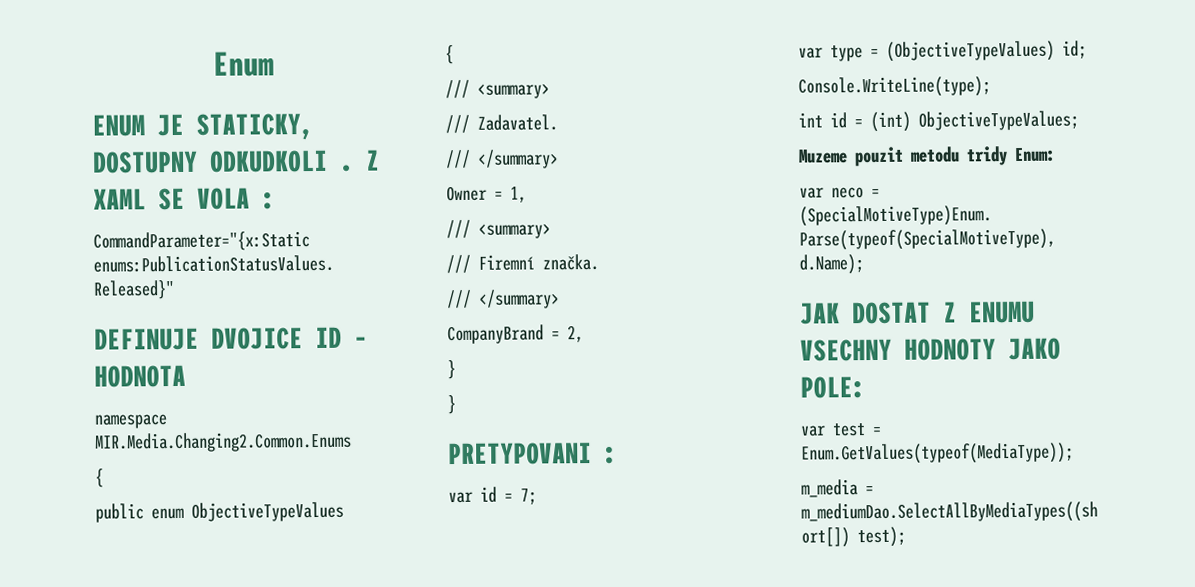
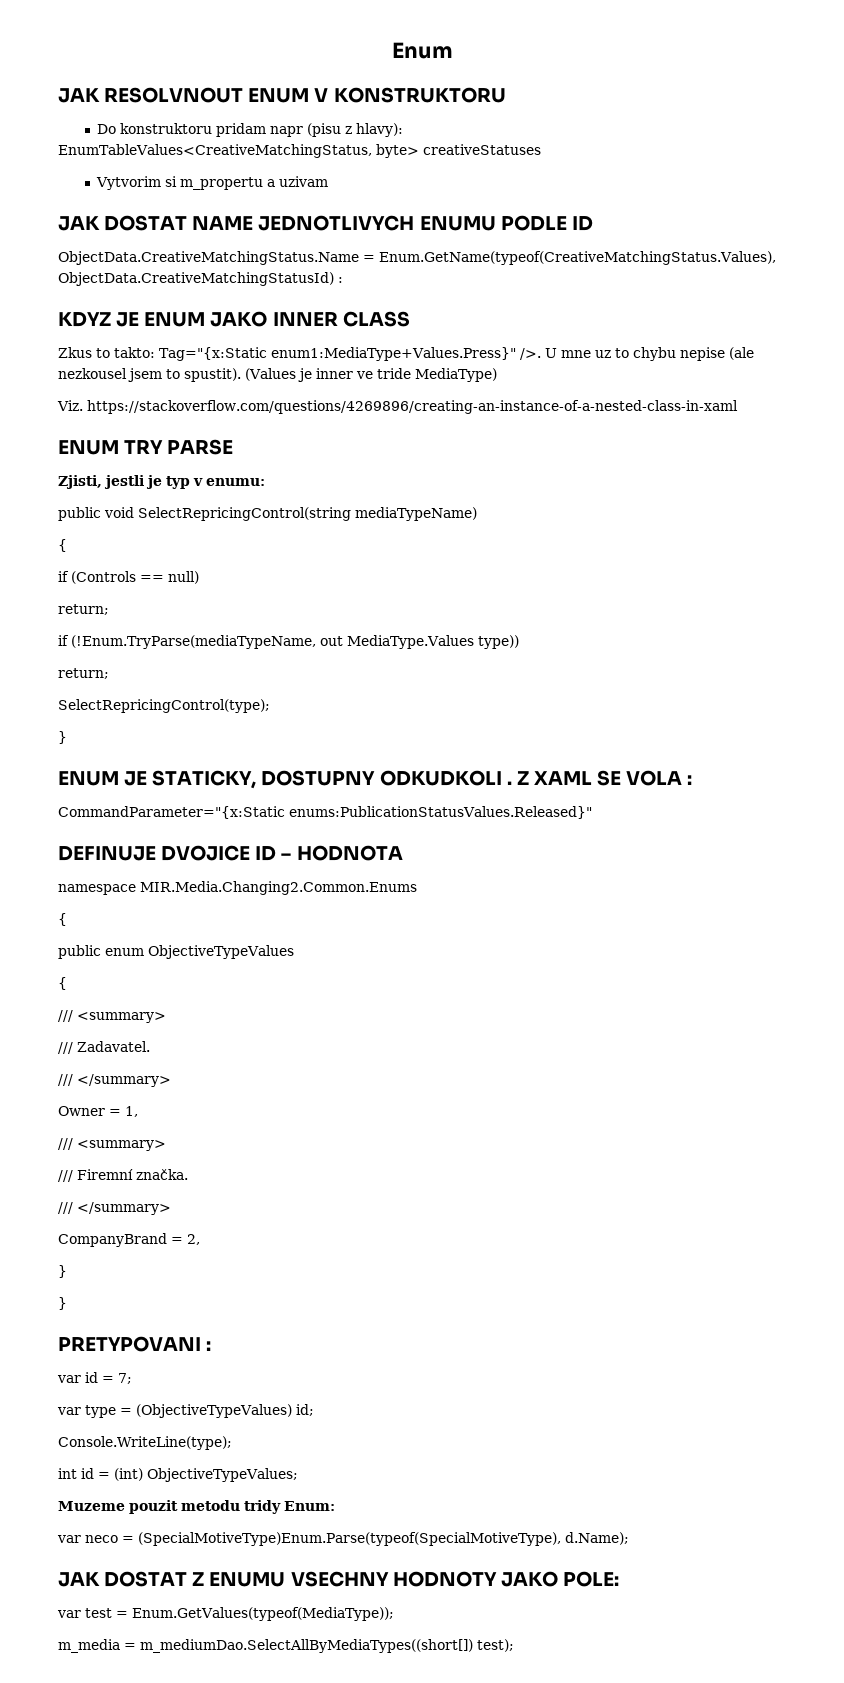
(274, 64) none -> [58,87,506,103] [97,123,404,137] [58,144,541,158] [96,176,329,190] [58,215,593,231] [58,251,776,265] [58,272,343,286] [58,311,410,327] [58,347,754,361] [58,368,497,382] [57,400,738,414] [58,439,234,455] [58,475,265,489] [58,507,477,521] [58,539,67,552] [58,571,199,584] [58,604,109,615] [58,635,519,649] [58,668,109,679] [58,699,270,713] [58,731,67,744] // JAK RESOLVNOUT ENUM V KONSTRUKTORU // Do konstruktoru pridam napr (pisu z hlavy): // EnumTableValues<CreativeMatchingStatus, byte> creativeStatuses // Vytvorim si m_propertu a uzivam // JAK DOSTAT NAME JEDNOTLIVYCH ENUMU PODLE ID // ObjectData.CreativeMatchingStatus.Name = Enum.GetName(typeof(CreativeMatchingStatus.Values), ObjectData.CreativeMatchingStatusId) : // KDYZ JE ENUM JAKO INNER CLASS // Zkus to takto: Tag="{x:Static enum1:MediaType+Values.Press}" />. U mne uz to chybu nepise (ale nezkousel jsem to spustit). (Values je inner ve tride MediaType) // Viz. https://stackoverflow.com/questions/4269896/creating-an-instance-of-a-nested-class-in-xaml // ENUM TRY PARSE // Zjisti, jestli je typ v enumu: // public void SelectRepricingControl(string mediaTypeName) // { // if (Controls == null) // return; // if (!Enum.TryParse(mediaTypeName, out MediaType.Values type)) // return; // SelectRepricingControl(type); // }

